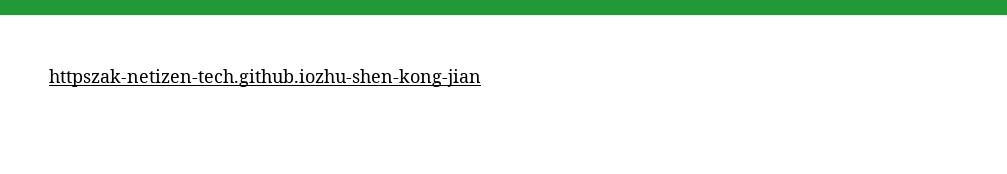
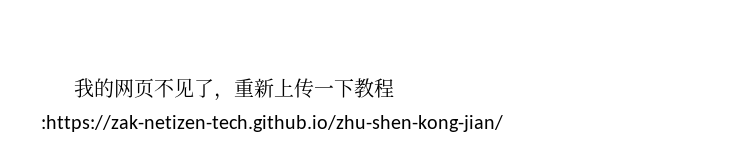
[49,69,481,87] httpszak-netizen-tech.github.iozhu-shen-kong-jian -> [74,78,395,101] [41,115,503,132] 我的网页不见了，重新上传一下教程:https://zak-netizen-tech.github.io/zhu-shen-kong-jian/

